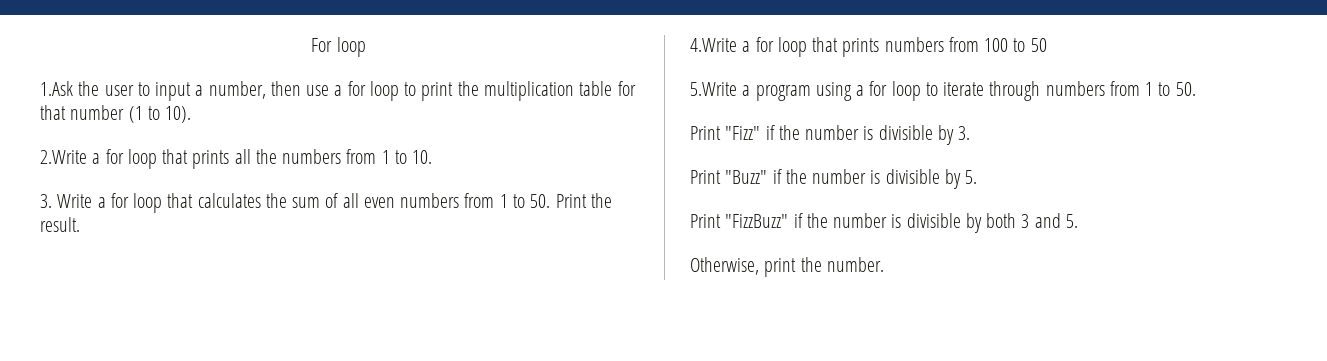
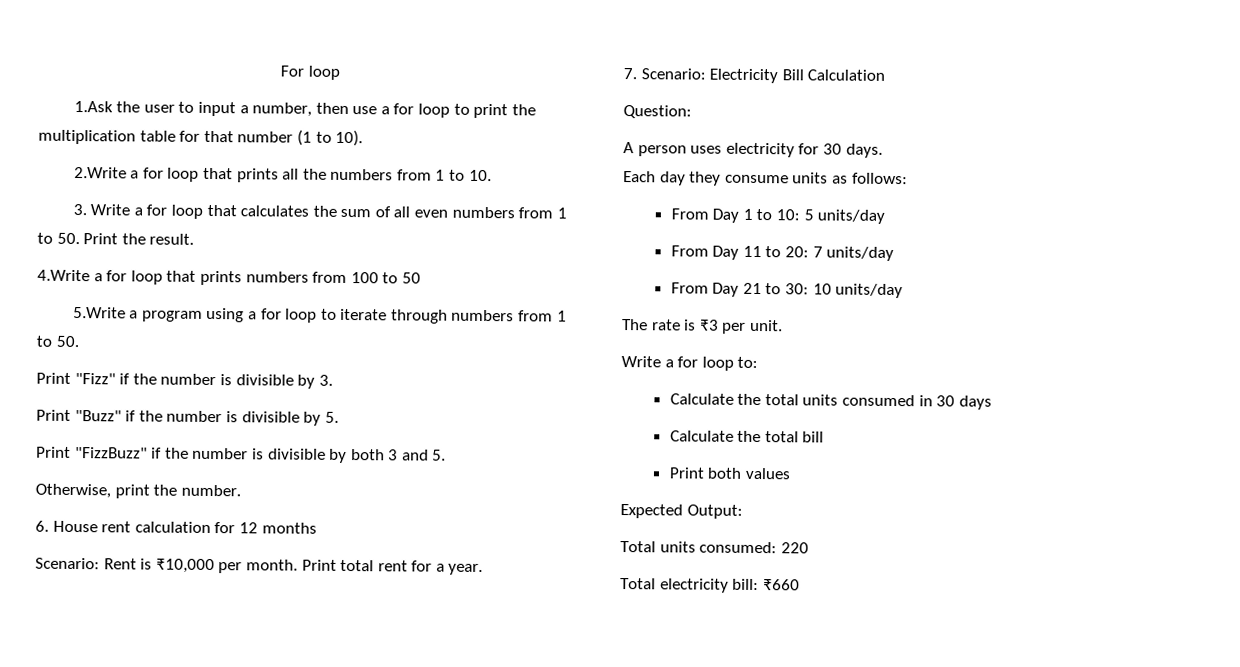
(884, 264) none -> [35,520,317,534] [35,557,484,576] [623,68,886,84] [623,105,692,119] [623,142,883,158] [623,171,908,186] [670,208,886,224] [670,245,895,262] [670,282,904,299] [622,319,783,334] [621,356,759,371] [669,393,992,410] [669,430,825,443] [668,467,791,480] [620,504,743,519] [620,541,809,554] [620,578,800,593] // 6. House rent calculation for 12 months // Scenario: Rent is ₹10,000 per month. Print total rent for a year. // 7. Scenario: Electricity Bill Calculation // Question: // A person uses electricity for 30 days. // Each day they consume units as follows: // From Day 1 to 10: 5 units/day // From Day 11 to 20: 7 units/day // From Day 21 to 30: 10 units/day // The rate is ₹3 per unit. // Write a for loop to: // Calculate the total units consumed in 30 days // Calculate the total bill // Print both values // Expected Output: // Total units consumed: 220 // Total electricity bill: ₹660

